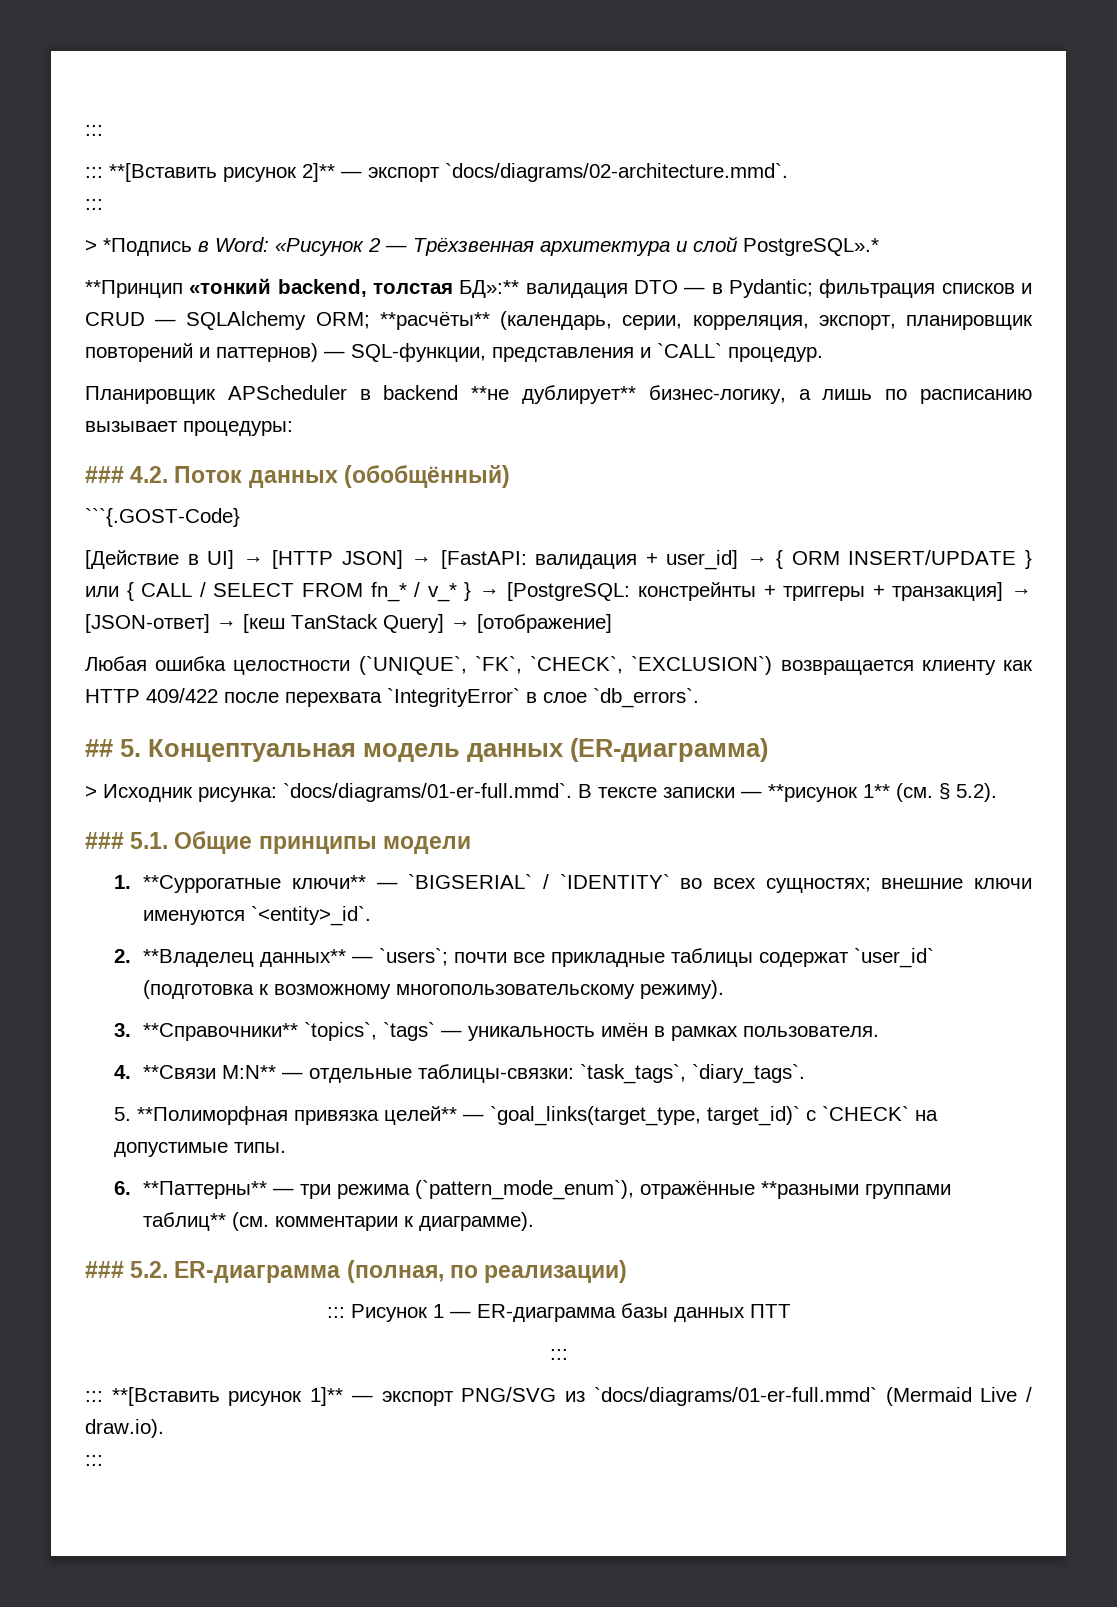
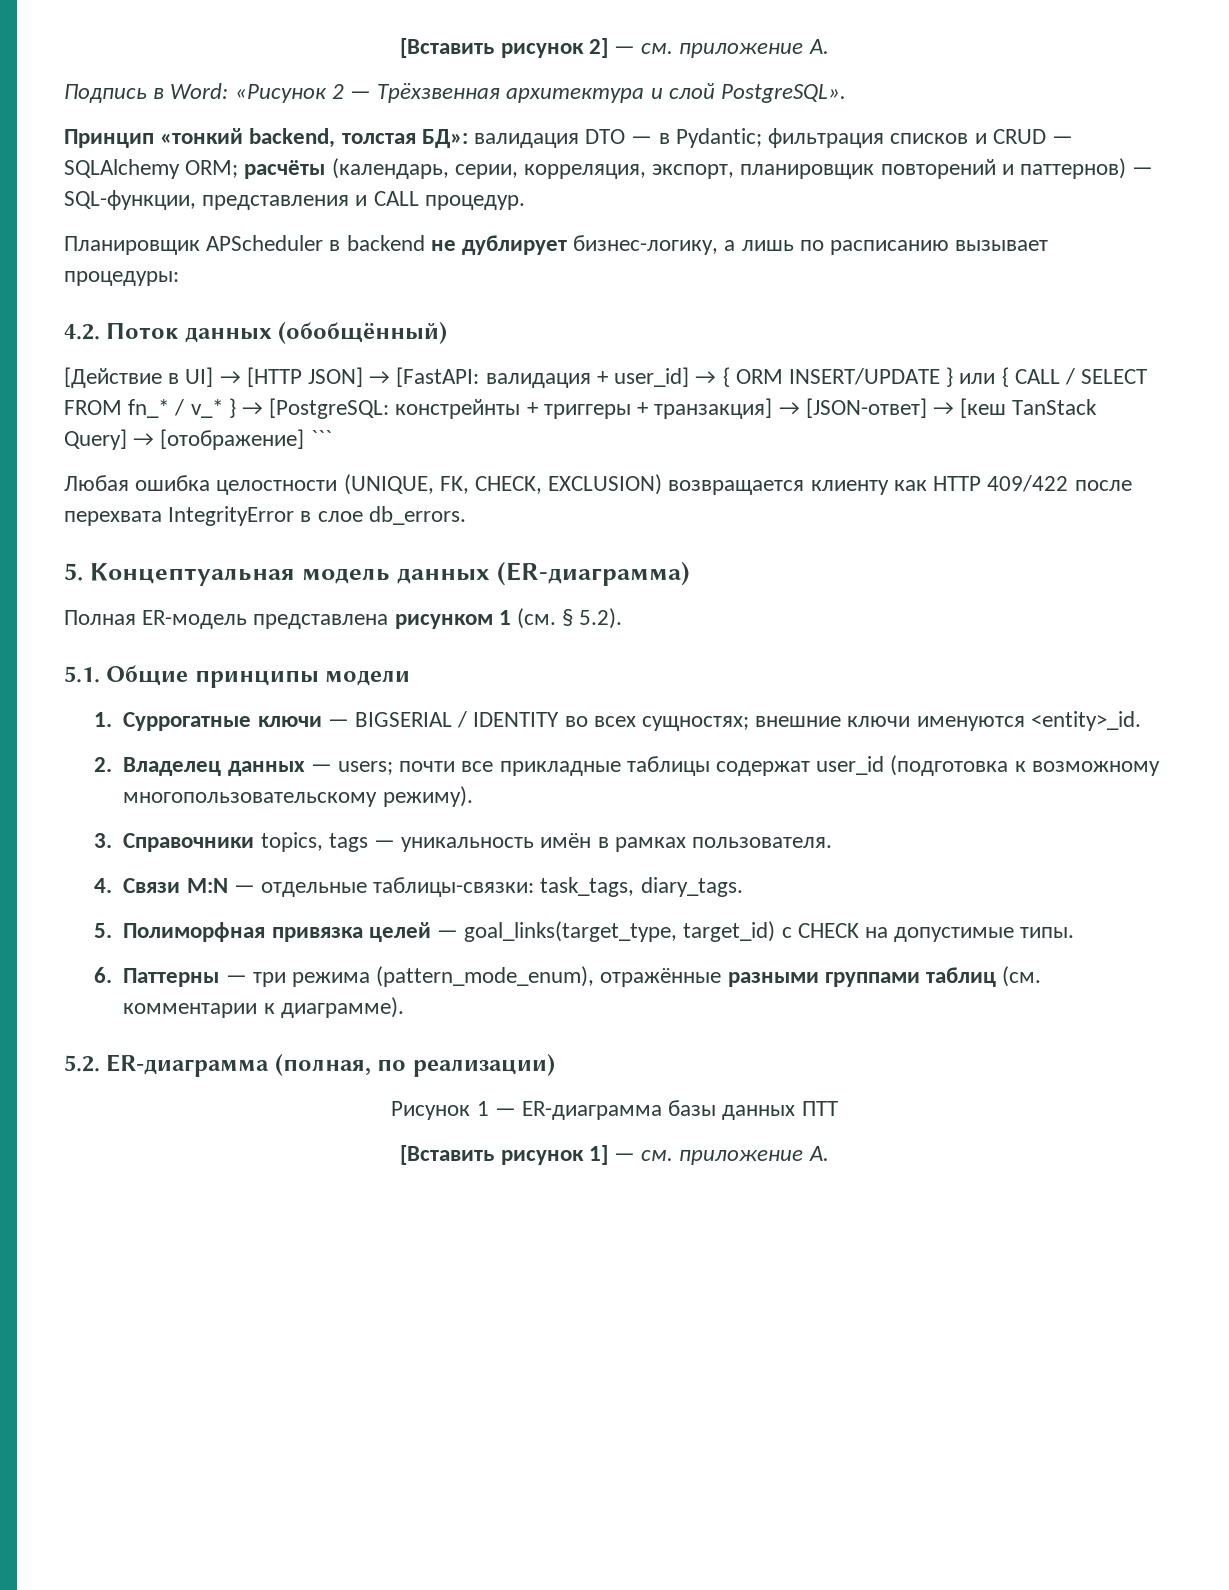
[85,125,103,136] [85,163,788,182] [85,199,103,210] [85,238,192,256] ::: // ::: **[Вставить рисунок 2]** — экспорт `docs/diagrams/02-architecture.mmd`. // ::: // > *Подпись -> [400,38,829,58] [64,84,147,103] [Вставить рисунок 2] — см. приложение А. // Подпись
[743,238,879,256] [85,280,183,298] PostgreSQL».* // **Принцип -> [721,84,847,103] [64,129,154,148] PostgreSQL». // Принцип
[459,280,520,298] БД»:** -> [421,129,468,148] БД»:
[379,311,490,330] **расчёты** -> [244,160,326,179] расчёты
[657,343,722,358] `CALL` -> [373,191,419,206] CALL
[471,385,636,404] **не дублирует** -> [430,235,568,255] не дублирует
[85,466,124,483] ### -> (179, 278) none
[85,508,240,527] // ```{.GOST-Code} -> (448, 333) none
(612, 623) none -> [310,430,332,446] ```
[358,656,773,675] (`UNIQUE`, `FK`, `CHECK`, `EXCLUSION`) -> [343,474,663,495] (UNIQUE, FK, CHECK, EXCLUSION)
[387,688,520,707] `IntegrityError` -> [168,506,295,526] IntegrityError
[593,688,699,708] [85,739,113,757] `db_errors`. // ## -> [368,506,466,525] db_errors. //
[85,783,890,802] > Исходник рисунка: `docs/diagrams/01-er-full.mmd`. В тексте записки — **рисунок 1** -> [64,610,511,629] Полная ER-модель представлена рисунком 1
[85,832,124,849] ### -> (623, 618) none
[143,874,670,893] **Суррогатные ключи** — `BIGSERIAL` / `IDENTITY` -> [123,711,560,731] Суррогатные ключи — BIGSERIAL / IDENTITY
[251,906,372,926] `<entity>_id`. -> [1030,711,1141,731] <entity>_id.
[143,948,449,967] **Владелец данных** — `users`; -> [123,757,393,776] Владелец данных — users;
[854,948,935,968] `user_id` -> [816,756,885,775] user_id
[143,1022,436,1041] **Справочники** `topics`, `tags` -> [123,832,368,852] Справочники topics, tags
[143,1065,277,1079] **Связи M:N** -> [123,878,228,893] Связи M:N
[580,1064,806,1084] [114,1106,910,1126] `task_tags`, `diary_tags`. // 5. **Полиморфная привязка целей** — `goal_links(target_type, target_id)` с `CHECK` -> [540,877,743,897] [93,921,859,942] task_tags, diary_tags. // 5. Полиморфная привязка целей — goal_links(target_type, target_id) с CHECK
[143,1181,268,1199] **Паттерны** -> [123,968,220,987] Паттерны
[415,1180,952,1200] [143,1212,227,1231] (`pattern_mode_enum`), отражённые **разными группами таблиц** -> [376,966,996,987] (pattern_mode_enum), отражённые разными группами таблиц
[85,1261,124,1278] ### -> (404, 1007) none
[326,1307,345,1318] ::: -> (555, 1065) none
[549,1349,568,1360] [85,1387,1032,1406] [85,1419,164,1438] [85,1455,103,1466] ::: // ::: **[Вставить рисунок 1]** — экспорт PNG/SVG из `docs/diagrams/01-er-full.mmd` (Mermaid Live / draw.io). // ::: -> [400,1145,829,1165] [Вставить рисунок 1] — см. приложение А.

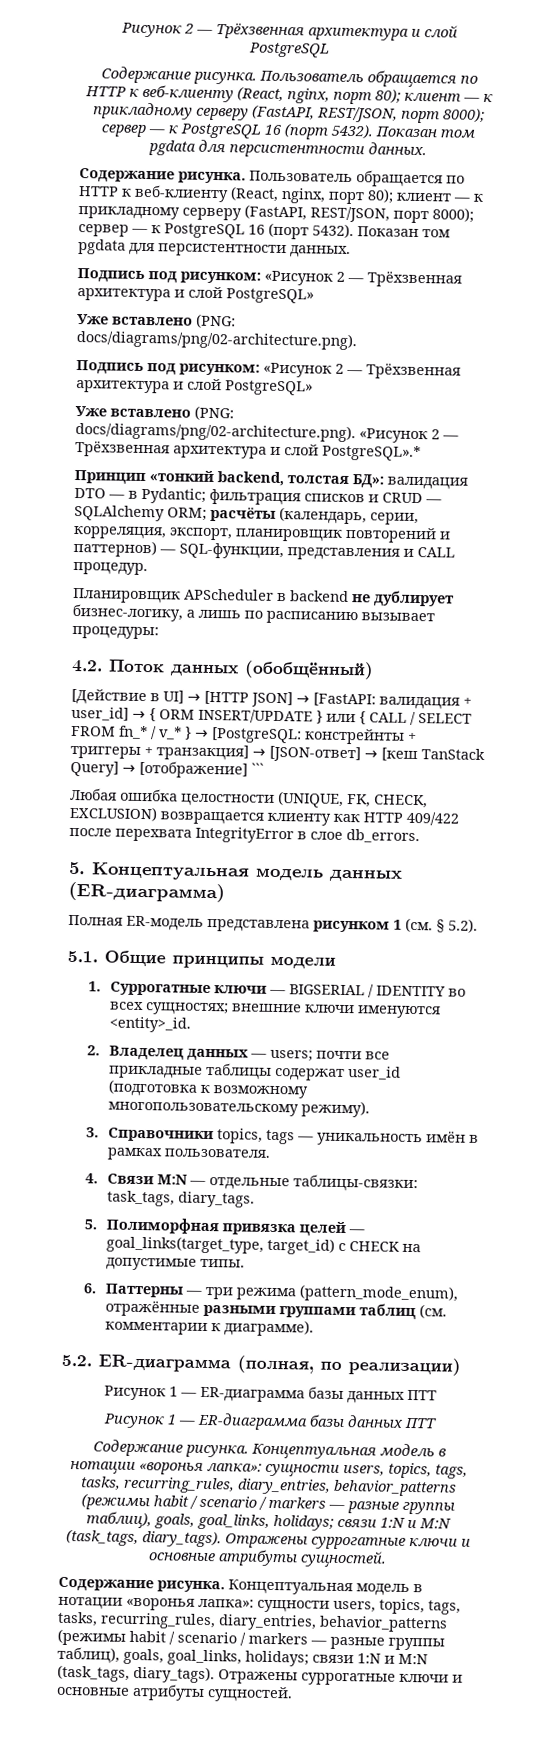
[400,38,829,58] [64,83,847,103] [Вставить рисунок 2] — см. приложение А. // Подпись в Word: «Рисунок 2 — Трёхзвенная архитектура и слой PostgreSQL». -> [121,22,458,41] [249,42,330,58] [100,66,478,88] [84,84,493,105] [93,102,485,124] [101,123,475,140] [148,139,427,159] [79,168,465,188] [78,184,484,205] [78,204,474,224] [78,222,451,240] [78,239,351,258] [77,268,462,288] [77,286,314,304] [77,313,236,329] [76,330,357,351] [76,359,461,380] [76,378,313,396] [75,405,234,421] [75,421,459,444] [75,440,421,462] Рисунок 2 — Трёхзвенная архитектура и слой PostgreSQL // Содержание рисунка. Пользователь обращается по HTTP к веб-клиенту (React, nginx, порт 80); клиент — к прикладному серверу (FastAPI, REST/JSON, порт 8000); сервер — к PostgreSQL 16 (порт 5432). Показан том pgdata для персистентности данных. // Содержание рисунка. Пользователь обращается по HTTP к веб-клиенту (React, nginx, порт 80); клиент — к прикладному серверу (FastAPI, REST/JSON, порт 8000); сервер — к PostgreSQL 16 (порт 5432). Показан том pgdata для персистентности данных. // Подпись под рисунком: «Рисунок 2 — Трёхзвенная архитектура и слой PostgreSQL» // Уже вставлено (PNG: docs/diagrams/png/02-architecture.png). // Подпись под рисунком: «Рисунок 2 — Трёхзвенная архитектура и слой PostgreSQL» // Уже вставлено (PNG: docs/diagrams/png/02-architecture.png). «Рисунок 2 — Трёхзвенная архитектура и слой PostgreSQL».*
[400,1145,829,1165] [Вставить рисунок 1] — см. приложение А. -> [102,1412,437,1431] [92,1439,447,1460] [70,1461,468,1479] [80,1476,457,1497] [81,1493,455,1515] [86,1511,451,1531] [65,1528,471,1550] [148,1549,387,1568] [58,1576,423,1597] [58,1596,461,1615] [57,1611,448,1633] [57,1628,445,1651] [57,1646,428,1667] [57,1664,463,1686] [56,1683,293,1703] Рисунок 1 — ER-диаграмма базы данных ПТТ // Содержание рисунка. Концептуальная модель в нотации «воронья лапка»: сущности users, topics, tags, tasks, recurring_rules, diary_entries, behavior_patterns (режимы habit / scenario / markers — разные группы таблиц), goals, goal_links, holidays; связи 1:N и M:N (task_tags, diary_tags). Отражены суррогатные ключи и основные атрибуты сущностей. // Содержание рисунка. Концептуальная модель в нотации «воронья лапка»: сущности users, topics, tags, tasks, recurring_rules, diary_entries, behavior_patterns (режимы habit / scenario / markers — разные группы таблиц), goals, goal_links, holidays; связи 1:N и M:N (task_tags, diary_tags). Отражены суррогатные ключи и основные атрибуты сущностей.

